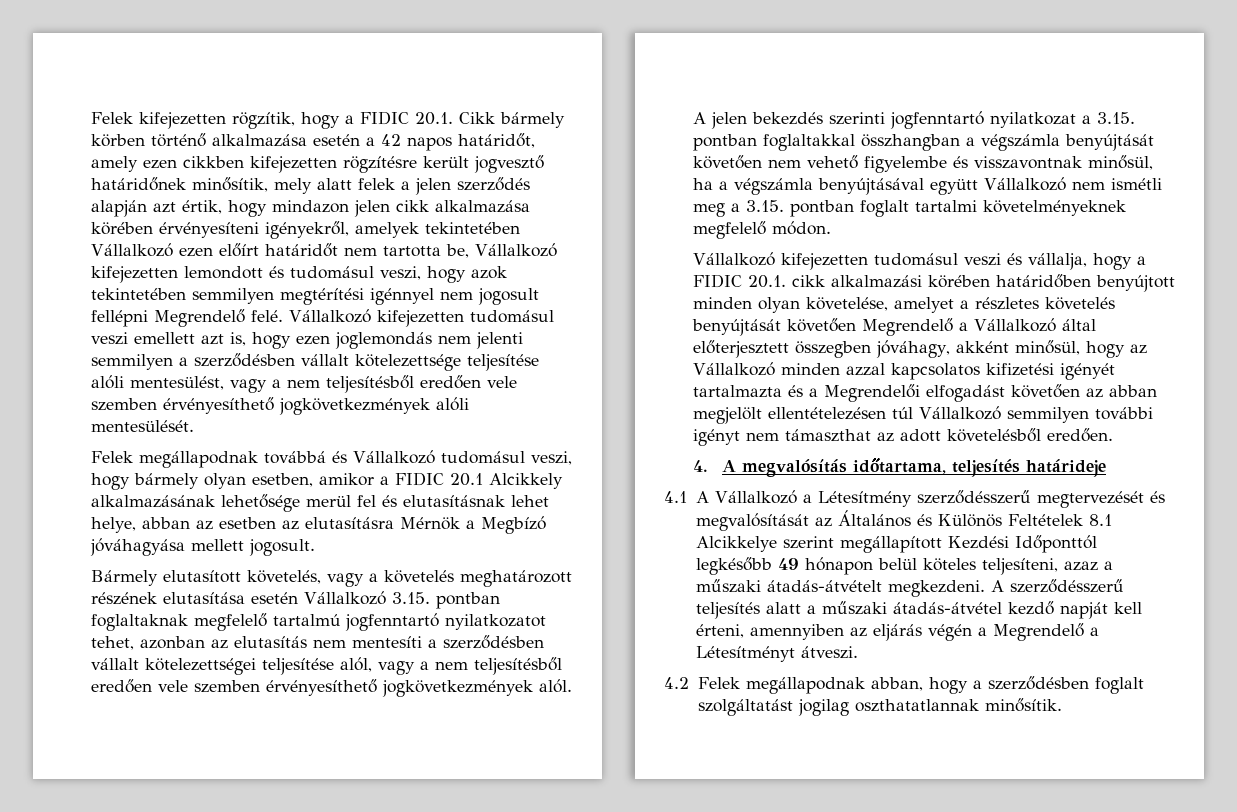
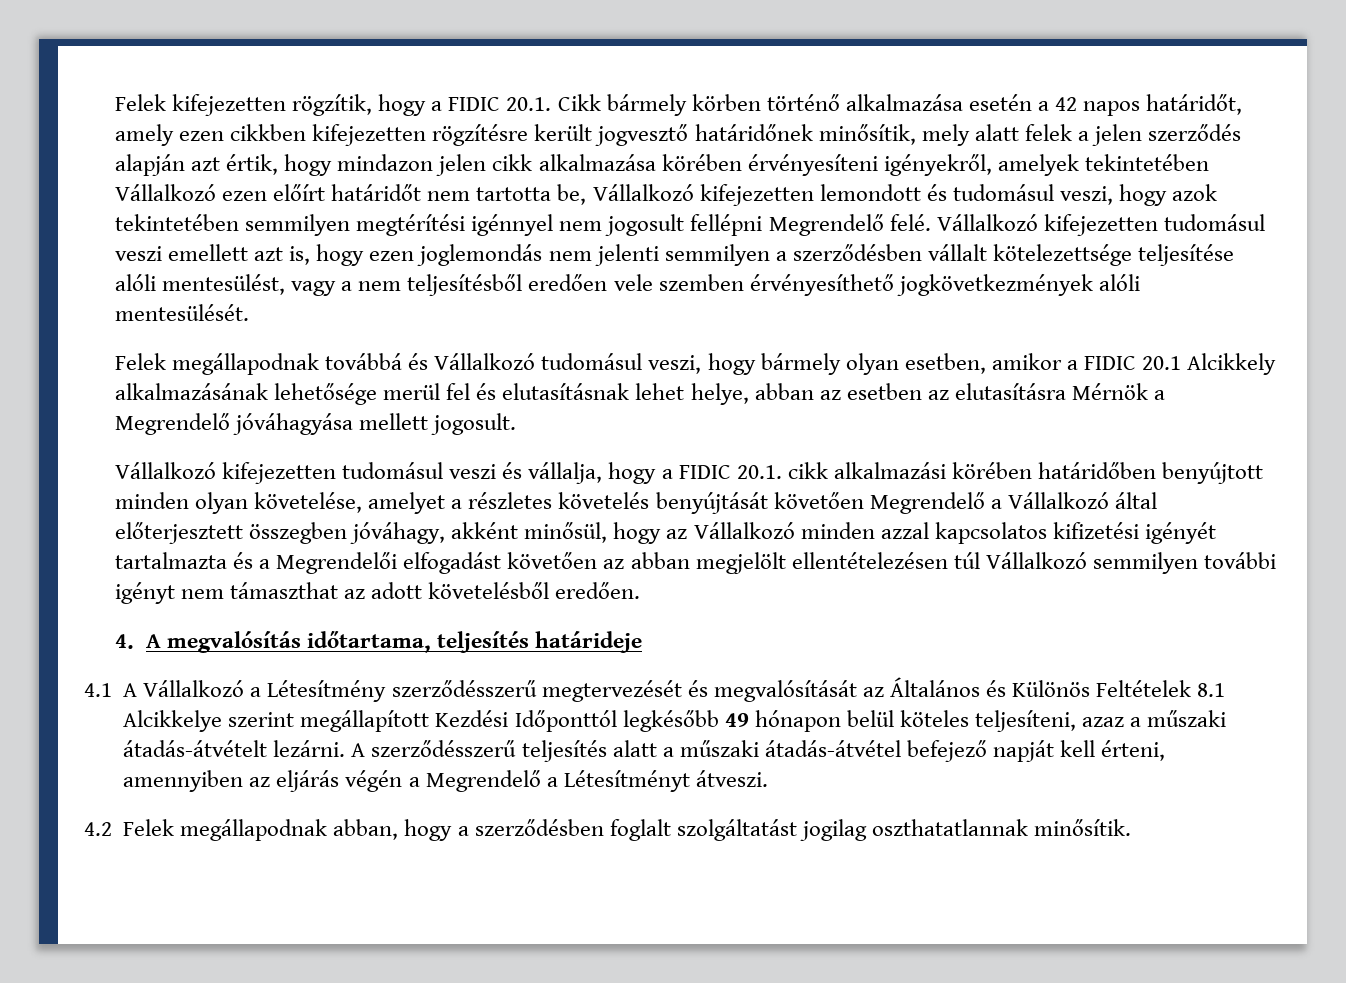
[480,516,546,534] Megbízó -> [114,413,230,435] Megrendelő
[90,570,572,587] [90,591,500,609] [90,613,546,631] [90,635,544,650] [90,657,562,675] [90,679,572,697] [692,111,1135,129] [692,134,1154,151] [692,155,1153,173] [692,177,1162,195] [692,200,1126,217] [692,221,831,239] // Bármely elutasított követelés, vagy a követelés meghatározott részének elutasítása esetén Vállalkozó 3.15. pontban foglaltaknak megfelelő tartalmú jogfenntartó nyilatkozatot tehet, azonban az elutasítás nem mentesíti a szerződésben vállalt kötelezettségei teljesítése alól, vagy a nem teljesítésből eredően vele szemben érvényesíthető jogkövetkezmények alól. A jelen bekezdés szerinti jogfenntartó nyilatkozat a 3.15. pontban foglaltakkal összhangban a végszámla benyújtását követően nem vehető figyelembe és visszavontnak minősül, ha a végszámla benyújtásával együtt Vállalkozó nem ismétli meg a 3.15. pontban foglalt tartalmi követelményeknek megfelelő módon. -> (517, 424) none
[887,580,985,597] megkezdeni. -> [273,740,346,757] lezárni.
[1007,601,1054,615] kezdő -> [906,740,987,762] befejező

